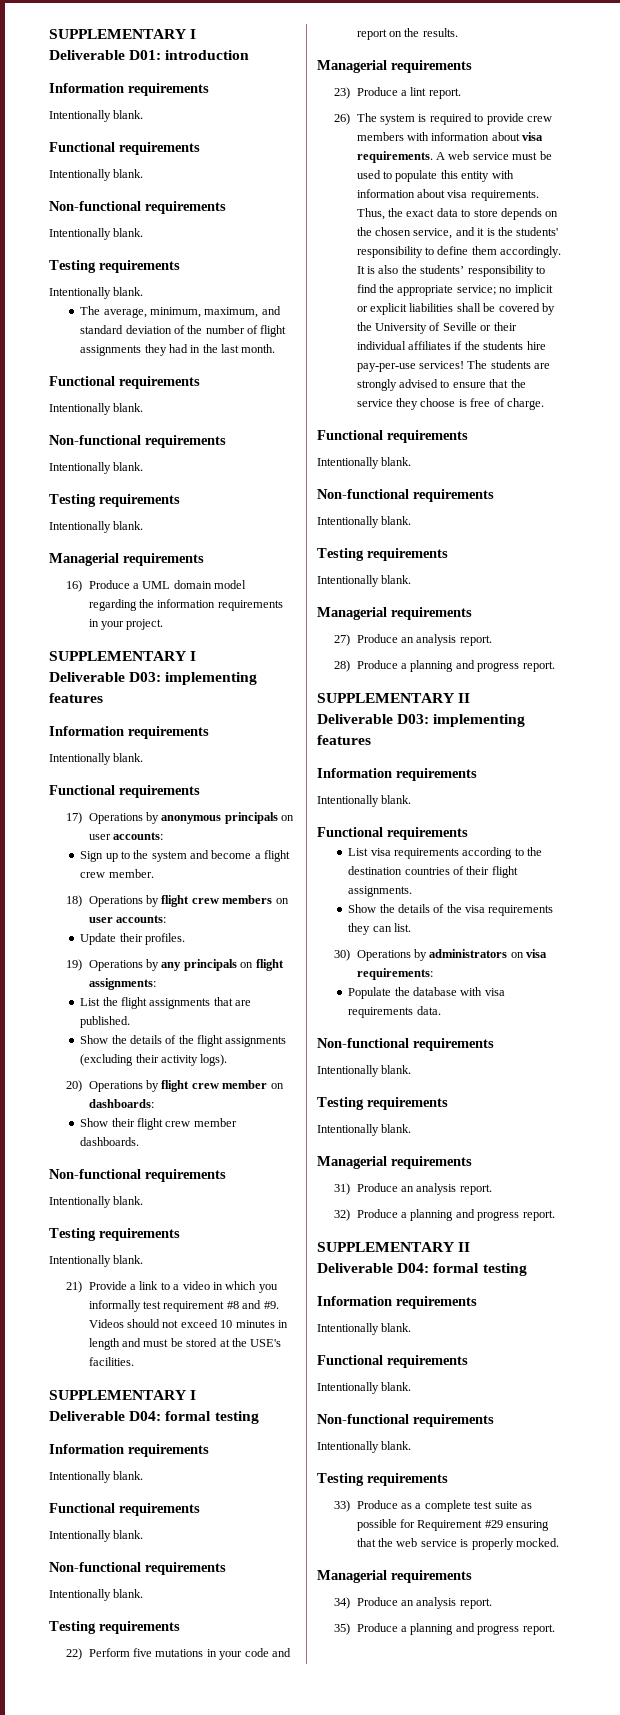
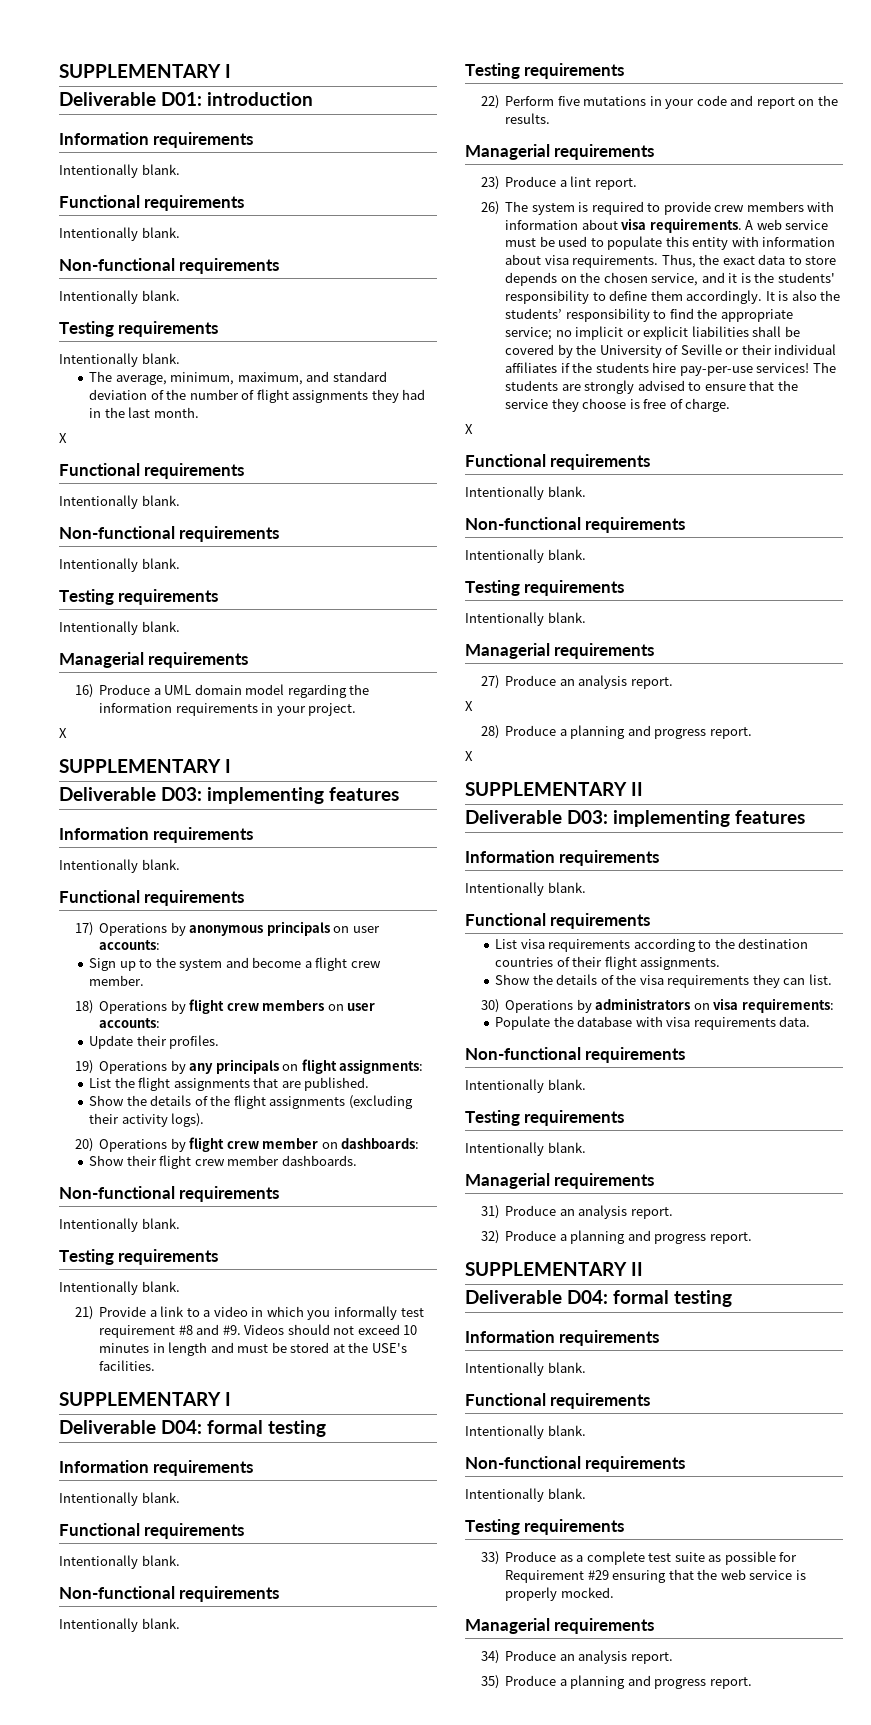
(276, 348) none -> [59,433,67,443] // X
(164, 624) none -> [59,728,67,738] // X
(544, 404) none -> [465,424,473,434] // X
(492, 640) none -> [465,701,473,711] // X
(555, 666) none -> [465,751,473,761] // X

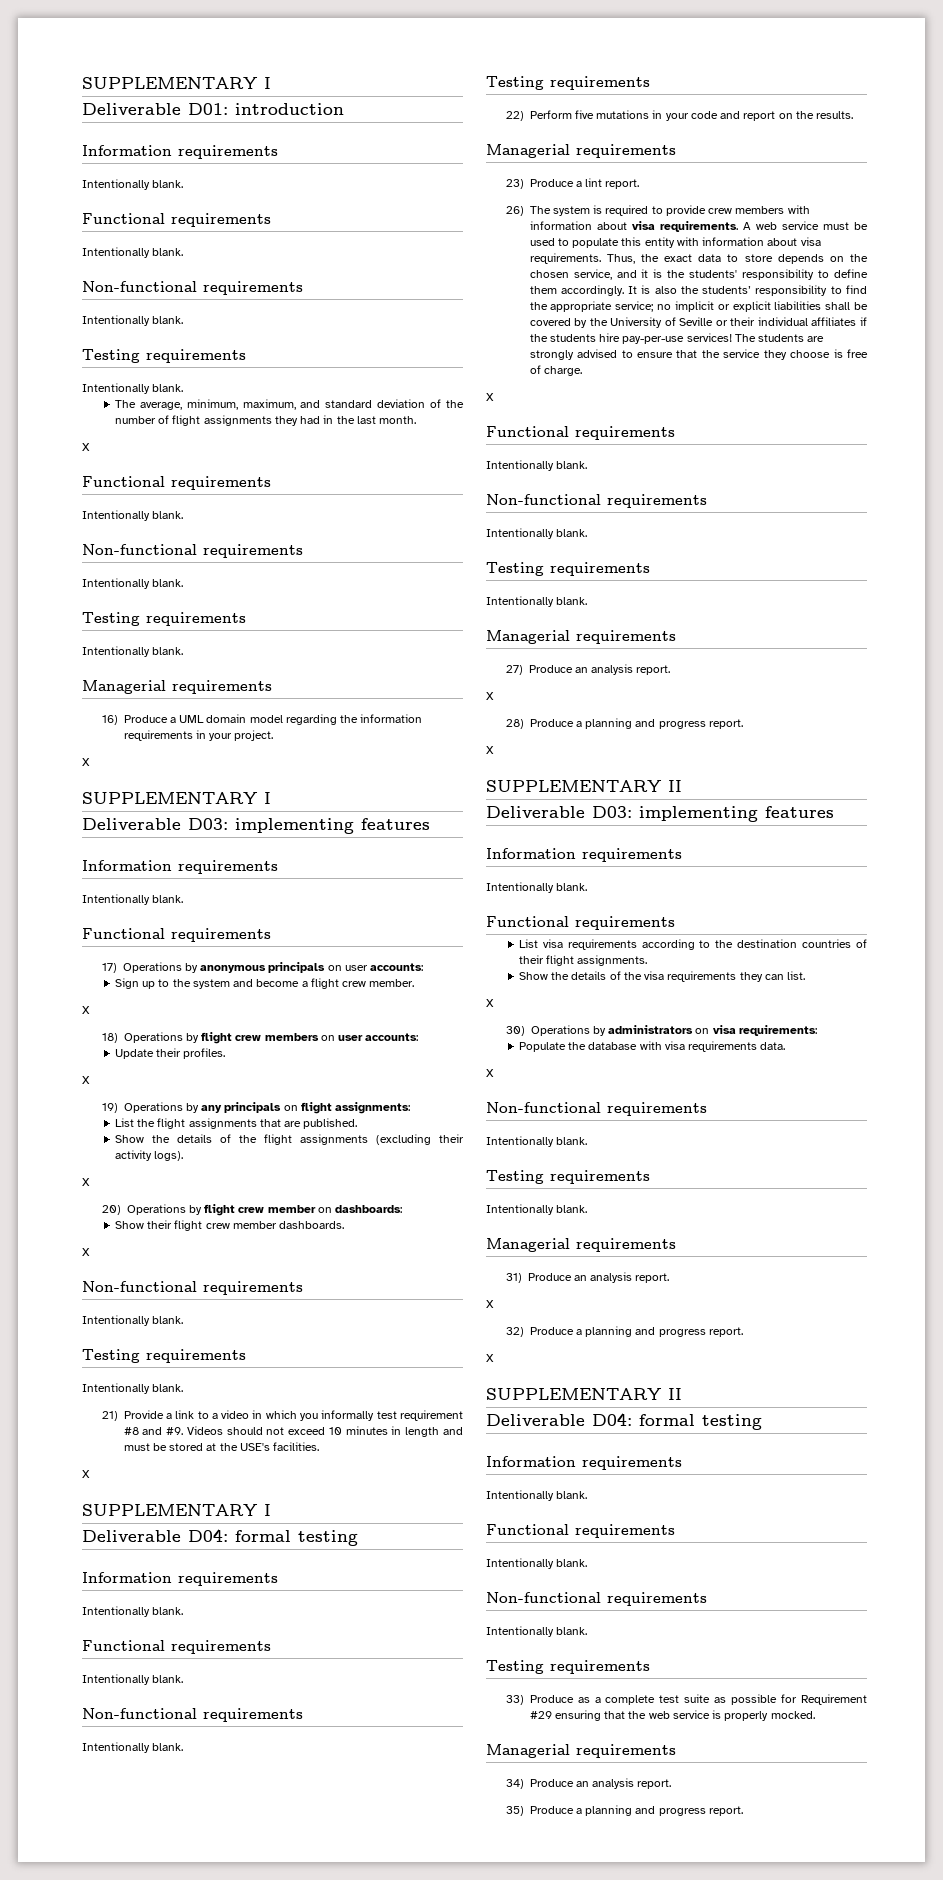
(145, 980) none -> [82,1006,90,1014] // X
(220, 1042) none -> [82,1076,90,1084] // X
(205, 1120) none -> [82,1178,90,1186] // X
(357, 1160) none -> [82,1248,90,1256] // X
(156, 1365) none -> [82,1470,90,1478] // X
(832, 979) none -> [486,999,494,1007] // X
(811, 1021) none -> [486,1069,494,1077] // X
(673, 1213) none -> [486,1300,494,1308] // X
(752, 1238) none -> [486,1354,494,1362] // X

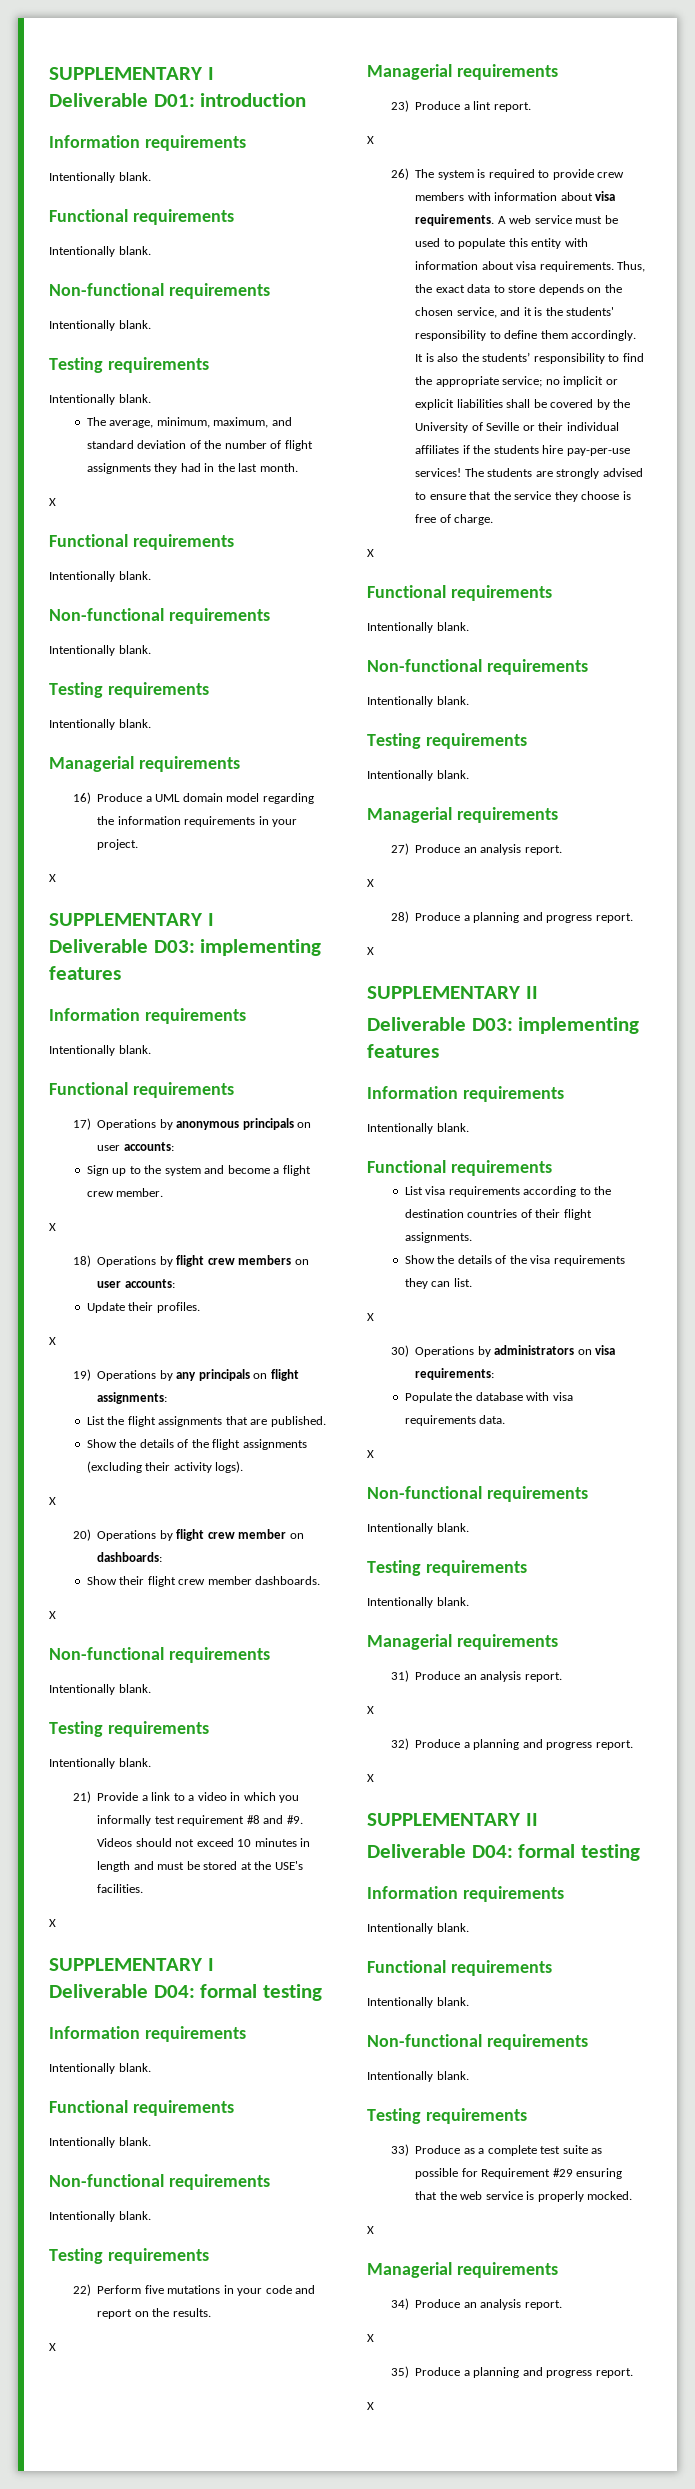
(854, 115) none -> [49,2343,56,2351] // X
(640, 184) none -> [367,136,374,144] // X
(815, 1715) none -> [367,2226,374,2234] // X
(672, 1784) none -> [367,2334,374,2342] // X
(743, 1811) none -> [367,2402,374,2410] // X

